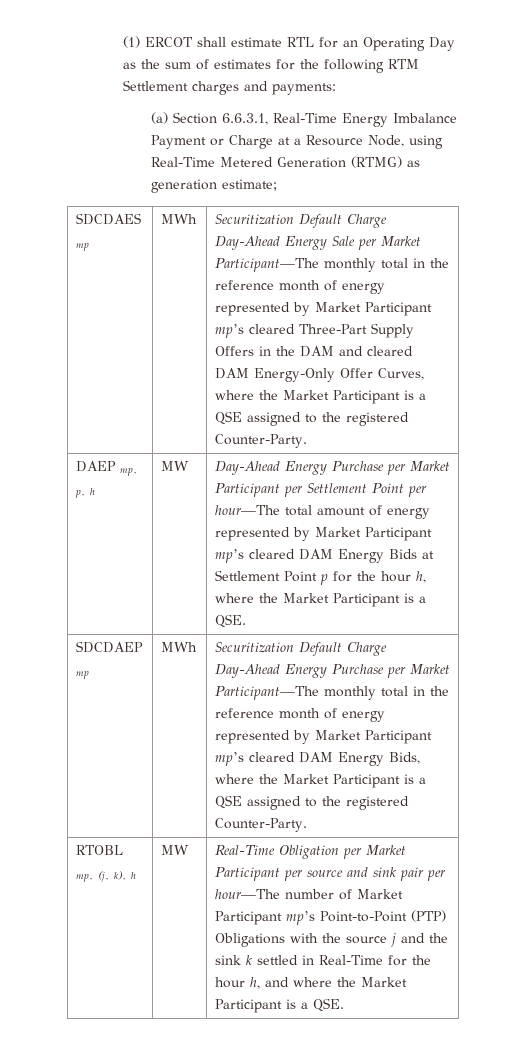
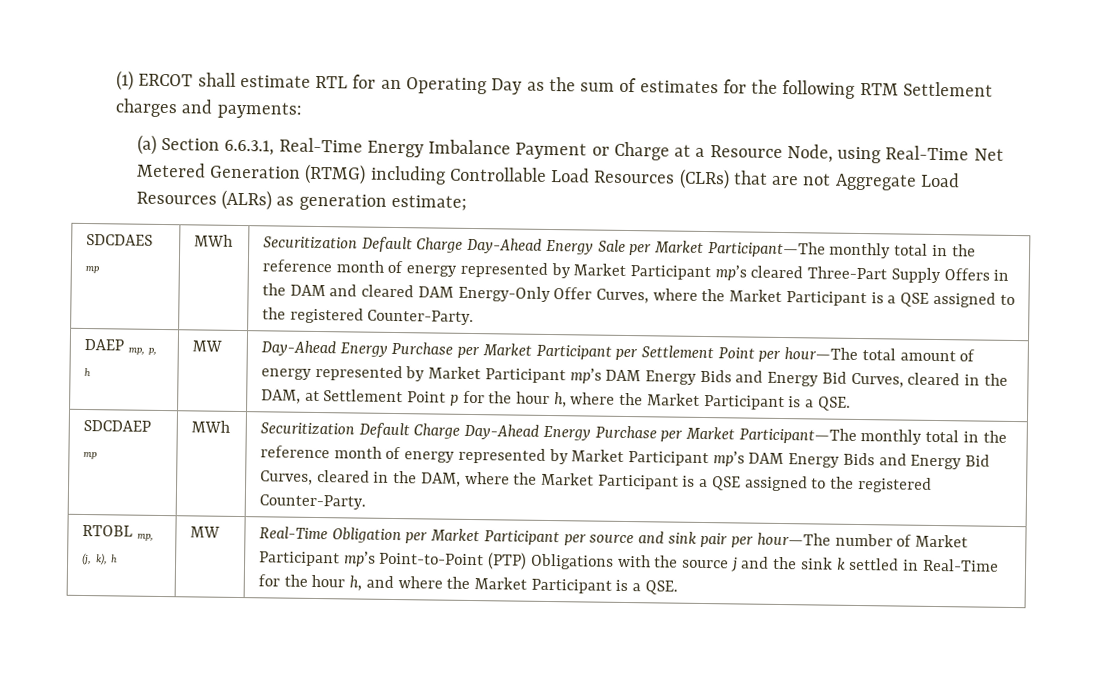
(215, 162) none -> [973,148,1004,161] Net
(402, 162) none -> [369,165,960,191] [135,189,272,211] including Controllable Load Resources (CLRs) that are not Aggregate Load Resources (ALRs)
[248,549,417,563] cleared DAM Energy Bids -> [605,369,1008,388] [260,389,301,404] DAM Energy Bids and Energy Bid Curves, cleared in the DAM,
[248,752,420,766] cleared DAM Energy Bids, -> [748,452,991,470] [259,469,461,487] DAM Energy Bids and Energy Bid Curves, cleared in the DAM,

